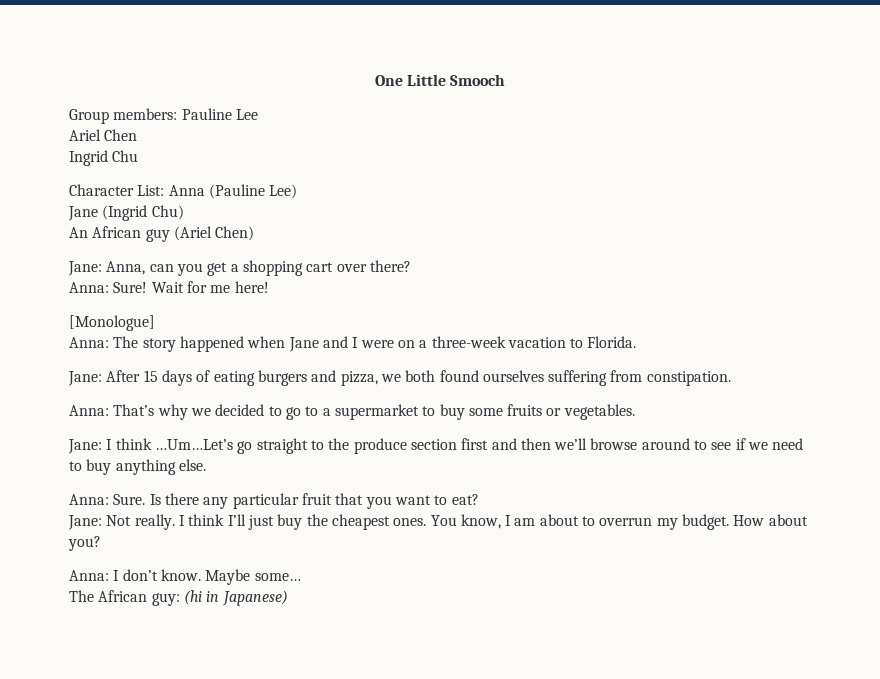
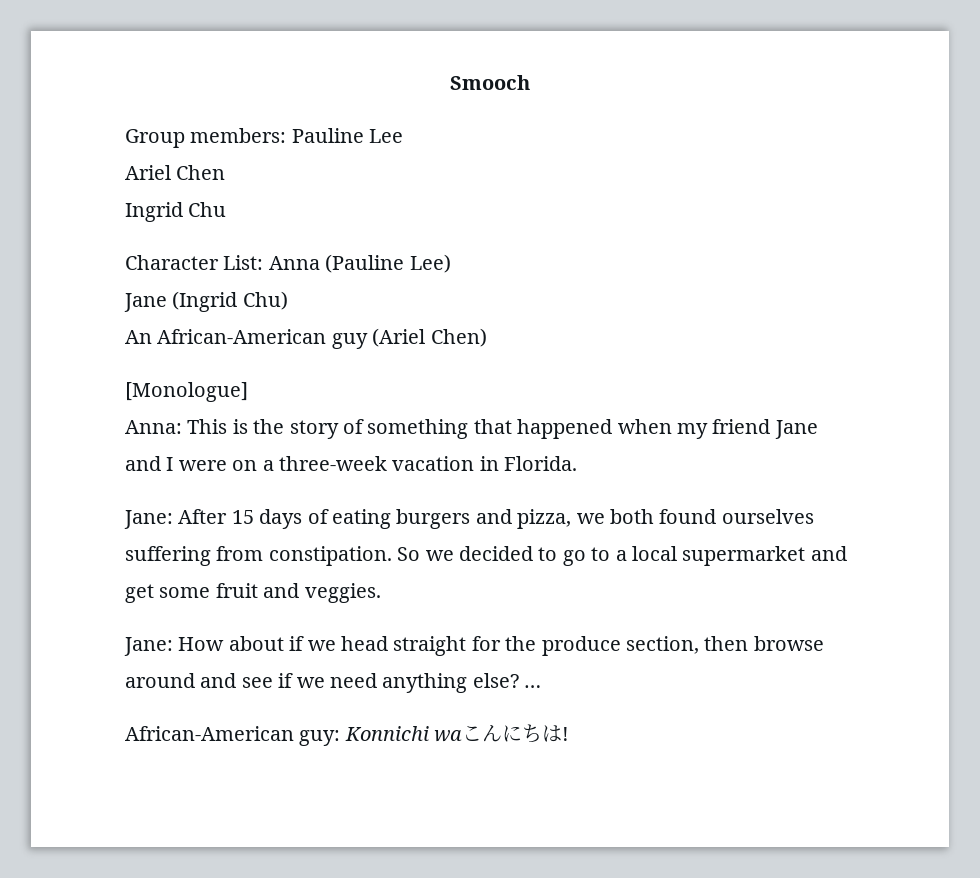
[374,74,446,86] One Little -> (450, 82) none
[92,226,142,238] African -> [157,329,327,344] African-American
[68,260,411,276] [69,281,269,293] [69,315,155,331] [69,336,286,352] Jane: Anna, can you get a shopping cart over there? // Anna: Sure! Wait for me here! // [Monologue] // Anna: The story happened when -> [125,382,248,402] [125,419,771,439] [Monologue] // Anna: This is the story of something that happened when my friend
[570,338,584,348] to -> [479,456,499,471] in
[69,404,188,420] // Anna: That’s why -> [397,547,421,561] So
[334,404,635,420] [68,438,588,454] supermarket to buy some fruits or vegetables. // Jane: I think …Um…Let’s go straight to the produce section first and then we’ll -> [631,546,847,566] [125,583,381,603] [124,636,749,656] local supermarket and get some fruit and veggies. // Jane: How about if we head straight for the produce section, then
[694,440,708,450] to -> [200,673,237,688] and
[69,459,206,475] [69,493,479,509] [68,514,808,530] [68,536,101,551] [69,569,301,585] [69,590,288,606] to buy anything else. // Anna: Sure. Is there any particular fruit that you want to eat? // Jane: Not really. I think I’ll just buy the cheapest ones. You know, I am about to overrun my budget. How about you? // Anna: I don’t know. Maybe some… // The African guy: (hi in Japanese) -> [382,673,542,693] [125,724,570,746] anything else? … // African-American guy: Konnichi waこんにちは!

